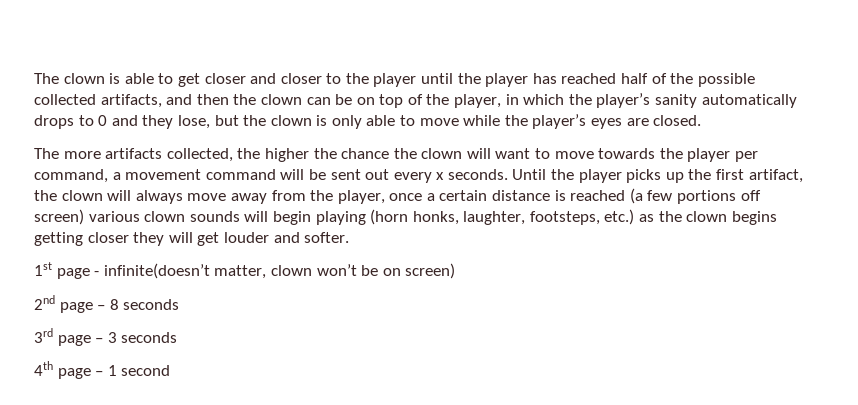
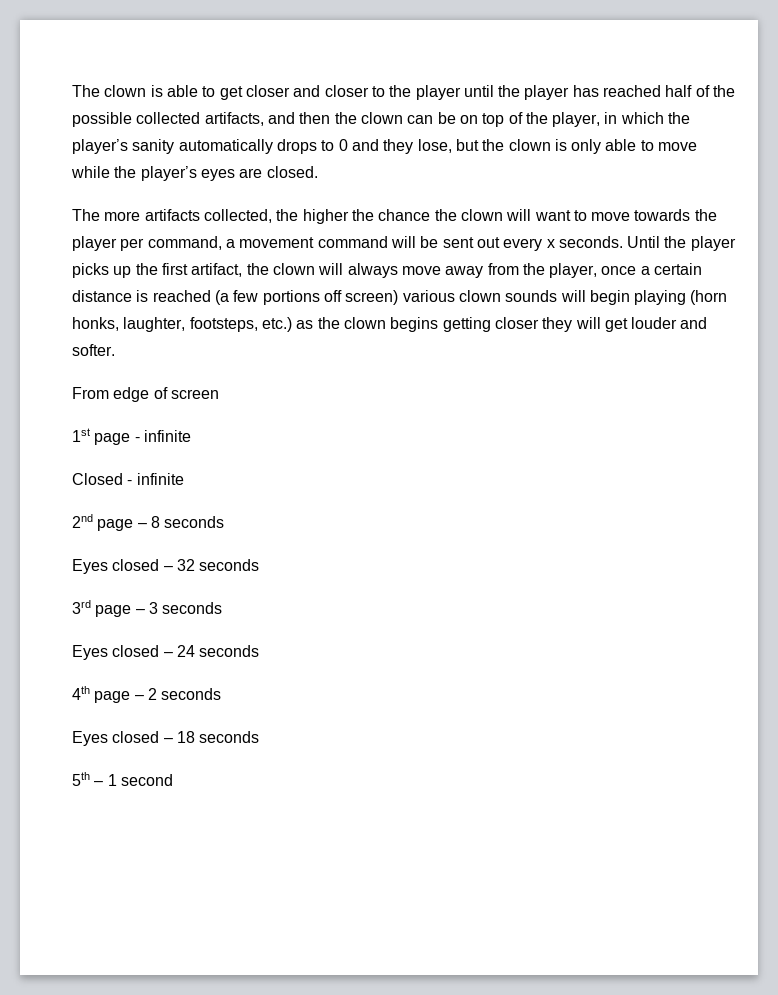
(350, 237) none -> [72,387,219,402] // From edge of screen
[103,263,456,279] infinite(doesn’t matter, clown won’t be on screen) -> [143,430,191,442] [72,473,184,485] infinite // Closed - infinite
(180, 304) none -> [72,559,260,574] // Eyes closed – 32 seconds
[34,361,91,379] 4th page -> [72,645,260,660] [72,686,222,703] [72,731,260,746] [72,772,90,786] Eyes closed – 24 seconds // 4th page – 2 seconds // Eyes closed – 18 seconds // 5th

